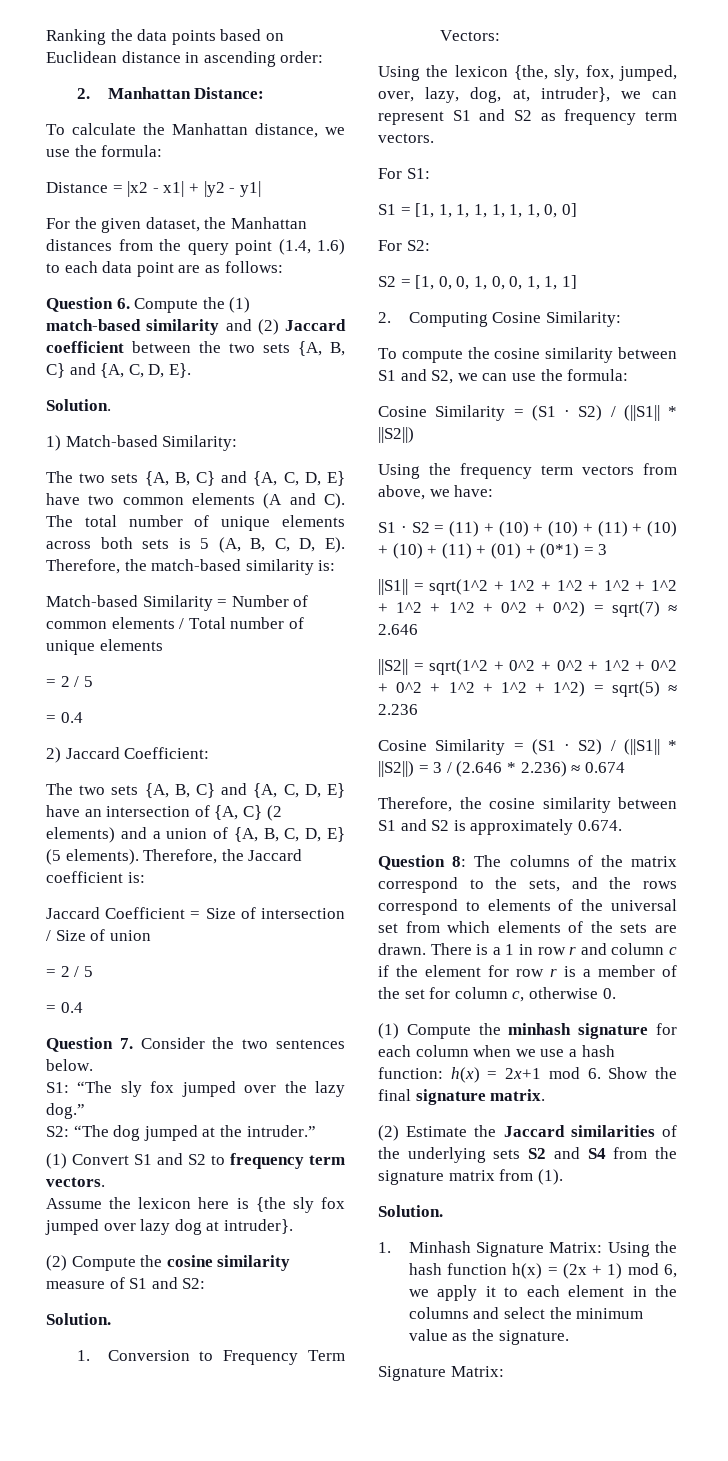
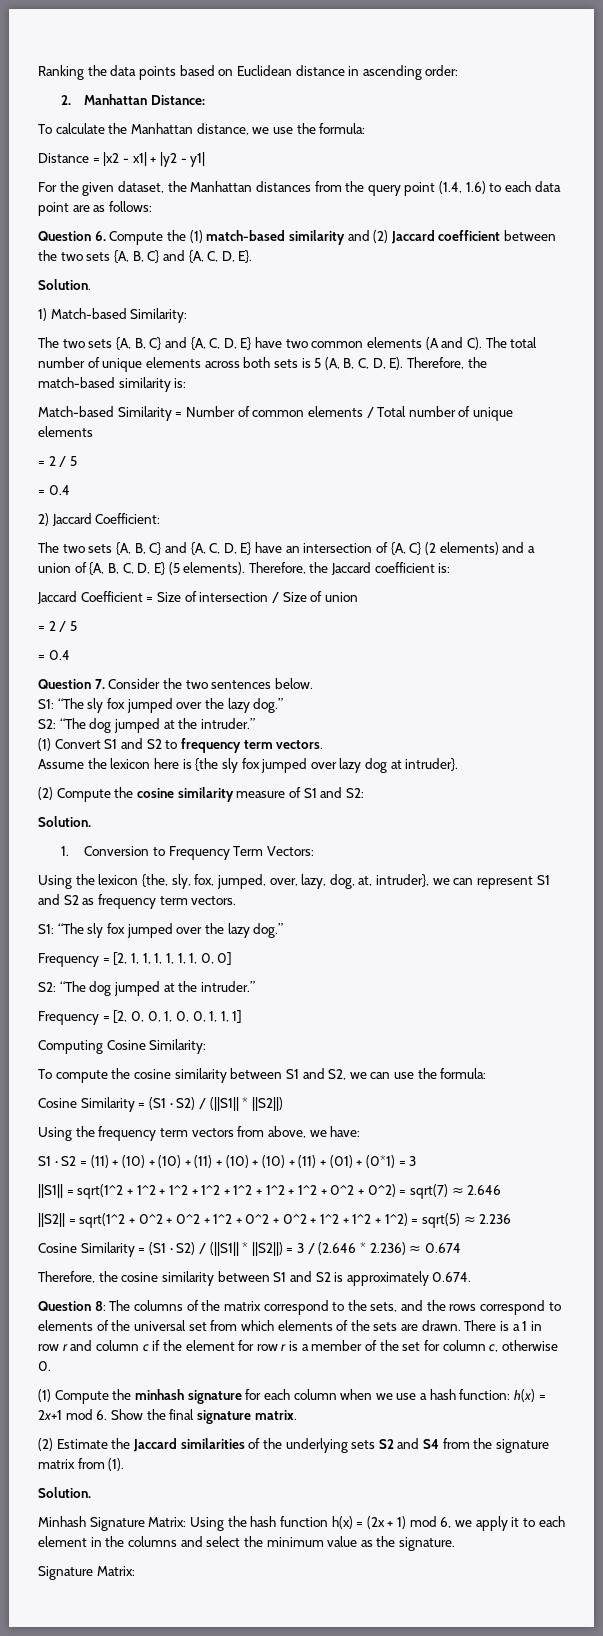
[378,168,430,179] [378,203,435,218] For S1: // S1 = [1, -> [38,923,284,938] [38,952,128,967] S1: “The sly fox jumped over the lazy dog.” // Frequency = [2,
[378,240,430,251] [378,275,435,290] For S2: // S2 = [1, -> [38,981,255,996] [38,1010,128,1025] S2: “The dog jumped at the intruder.” // Frequency = [2,
[378,312,391,323] 2. -> (243, 1016) none
[378,1242,391,1253] 1. -> (91, 1492) none

